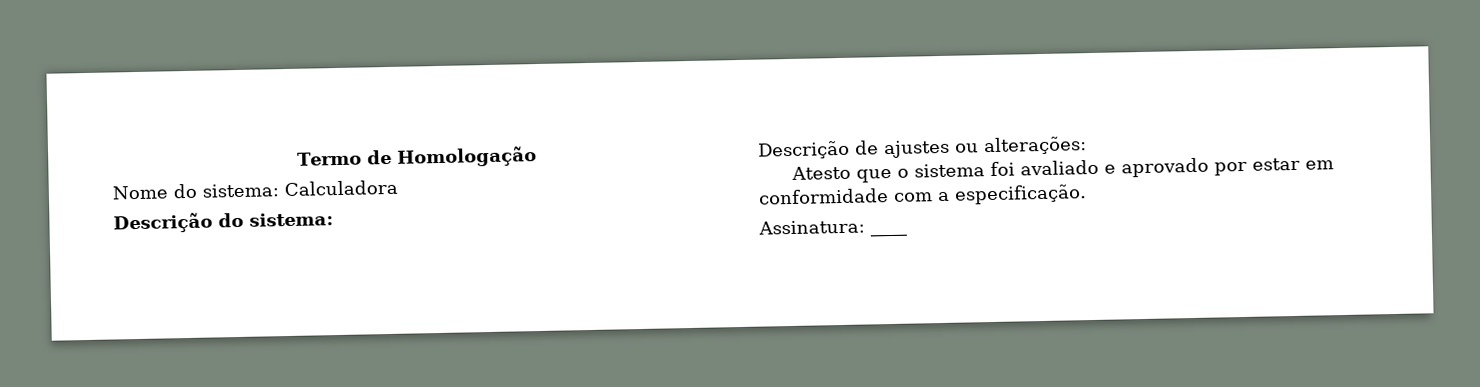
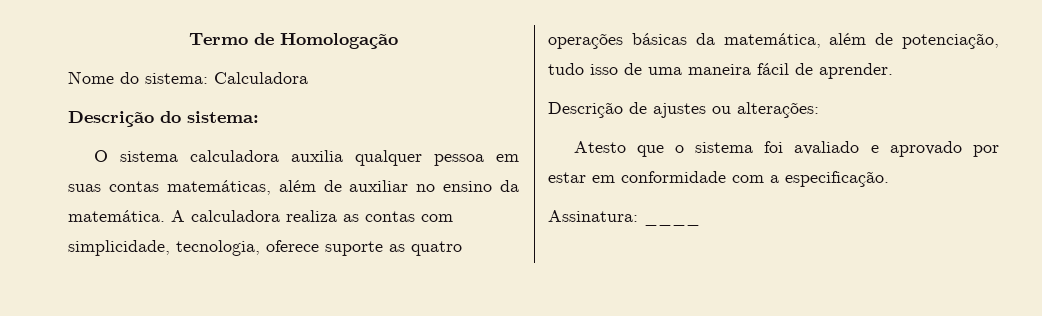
(334, 219) none -> [93,150,519,166] [68,180,519,195] [68,210,453,222] [68,240,462,256] [548,33,999,49] [548,63,893,79] // O sistema calculadora auxilia qualquer pessoa em suas contas matemáticas, além de auxiliar no ensino da matemática. A calculadora realiza as contas com simplicidade, tecnologia, oferece suporte as quatro operações básicas da matemática, além de potenciação, tudo isso de uma maneira fácil de aprender.

